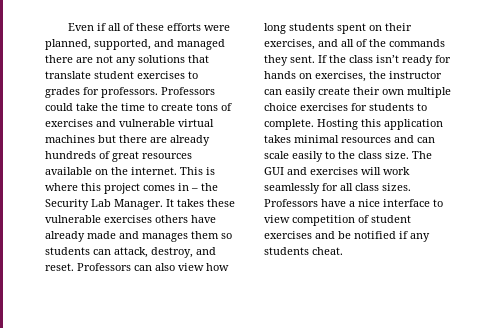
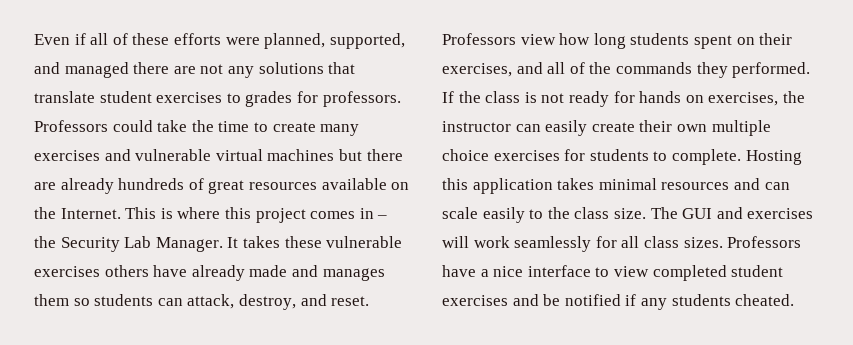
[196,103,232,111] tons of -> [320,124,360,136] many
[131,167,177,175] internet. -> [60,208,121,219] Internet.
[134,263,175,271] can also -> (516, 39) none
[290,55,315,63] sent. -> [732,62,811,78] performed.
[376,55,399,63] isn’t -> [524,92,565,103] is not
[292,215,369,226] competition of -> [652,265,727,281] completed
[312,247,343,255] cheat. -> [735,294,795,306] cheated.

